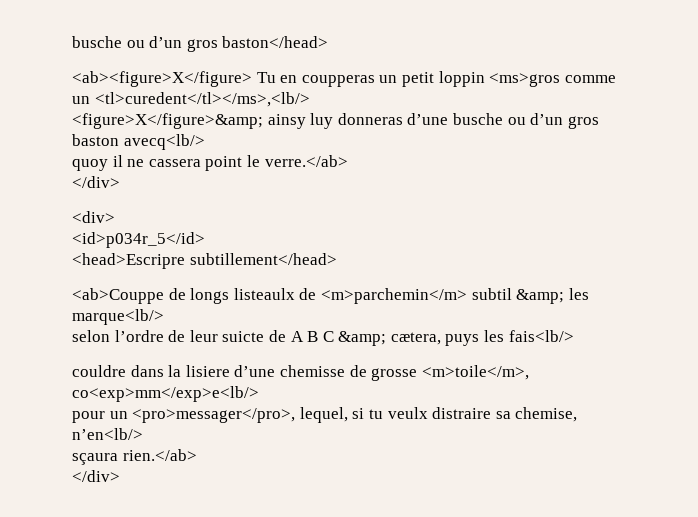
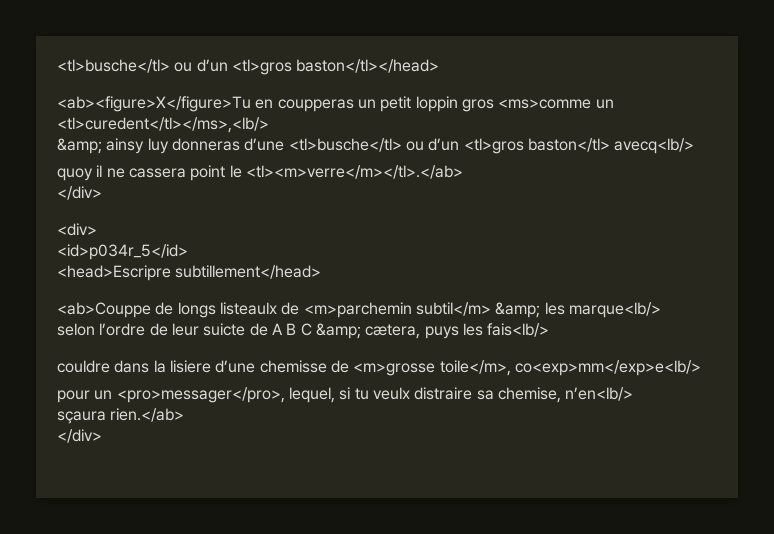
[72,36,329,52] [72,71,276,87] busche ou d’un gros baston</head> // <ab><figure>X</figure> Tu -> [57,59,440,75] [57,96,251,112] <tl>busche</tl> ou d’un <tl>gros baston</tl></head> // <ab><figure>X</figure>Tu
[489,73,616,87] <ms>gros comme -> [461,99,592,112] gros <ms>comme
[72,113,263,129] <figure>X</figure>&amp; -> [57,138,102,154] &amp;
[452,113,599,129] [72,134,119,146] busche ou d’un gros baston -> [288,138,610,154] <tl>busche</tl> ou d’un <tl>gros baston</tl>
[264,155,348,167] verre.</ab> -> [245,165,463,179] <tl><m>verre</m></tl>.</ab>
[320,288,512,304] <m>parchemin</m> subtil -> [303,302,491,318] <m>parchemin subtil</m>
[371,365,529,381] grosse <m>toile</m>, -> [353,360,511,376] <m>grosse toile</m>,

